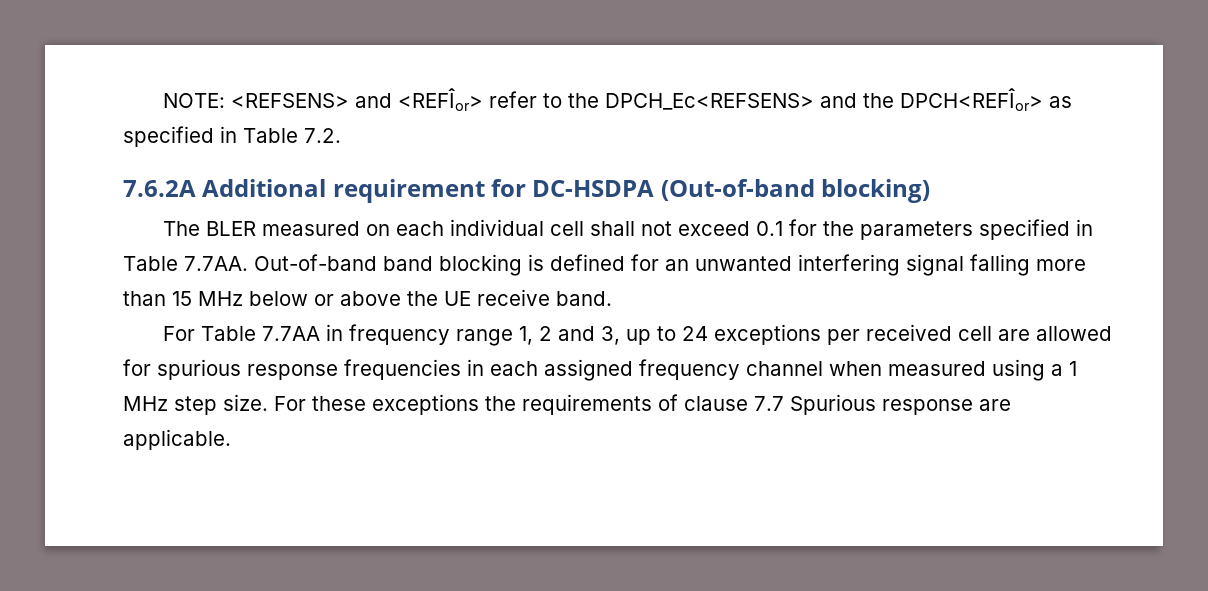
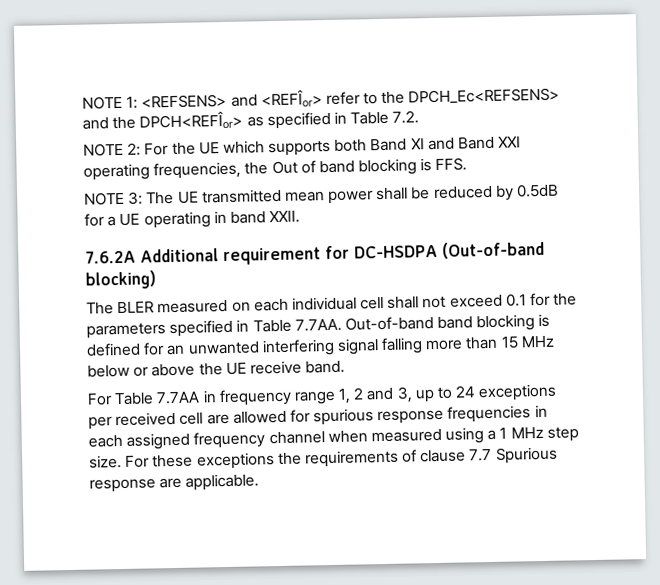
[162,93,225,108] NOTE: -> [82,95,139,110] NOTE 1:
(341, 135) none -> [83,136,522,157] [83,157,468,181] [84,183,560,206] [84,210,301,229] // NOTE 2: For the UE which supports both Band XI and Band XXI operating frequencies, the Out of band blocking is FFS. // NOTE 3: The UE transmitted mean power shall be reduced by 0.5dB for a UE operating in band XXII.

